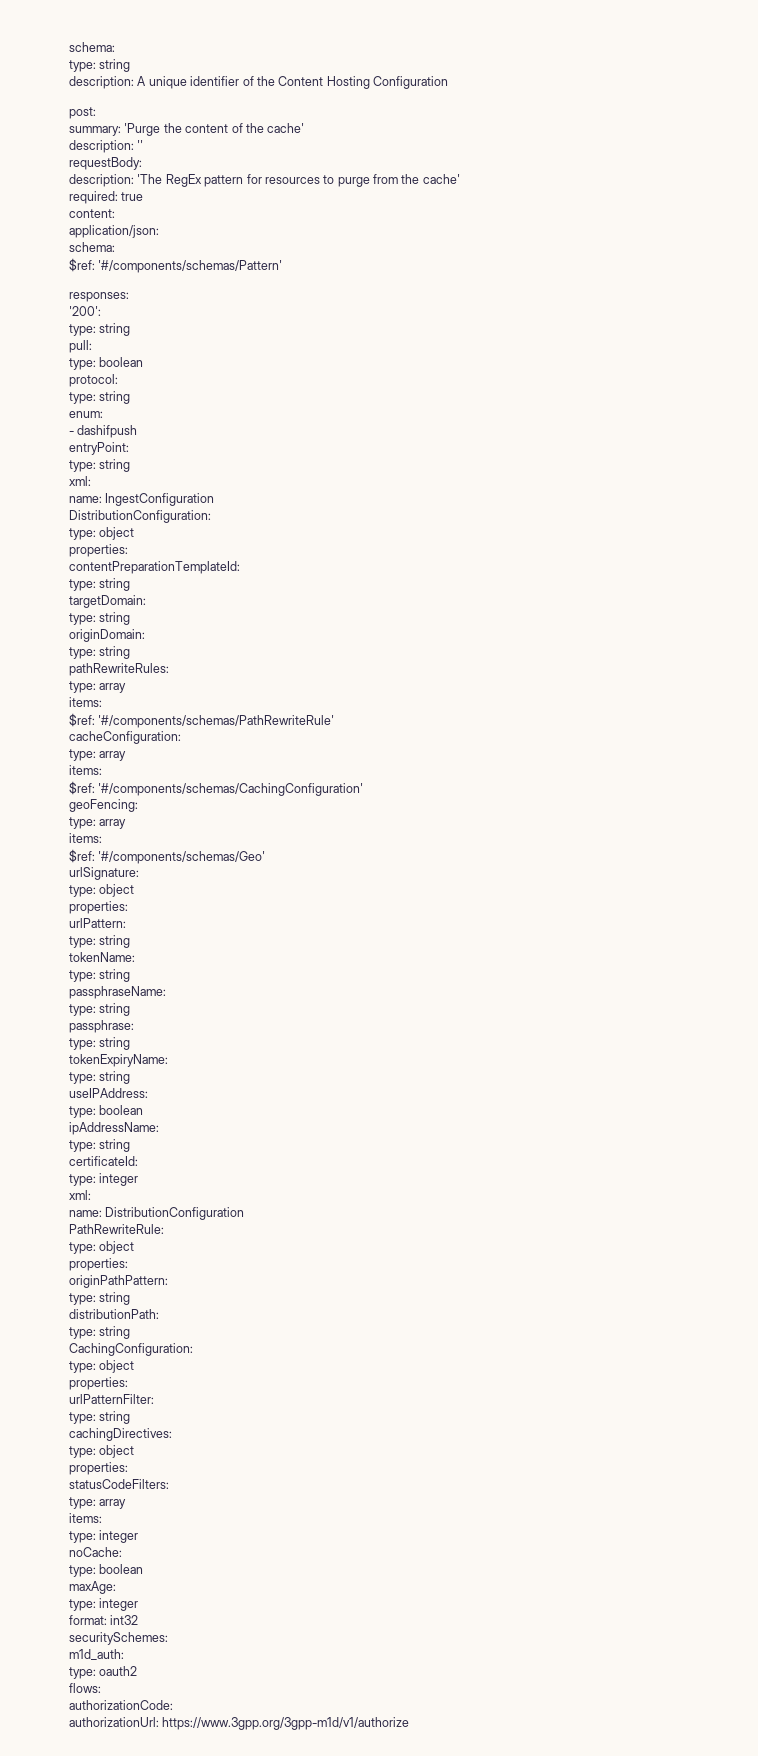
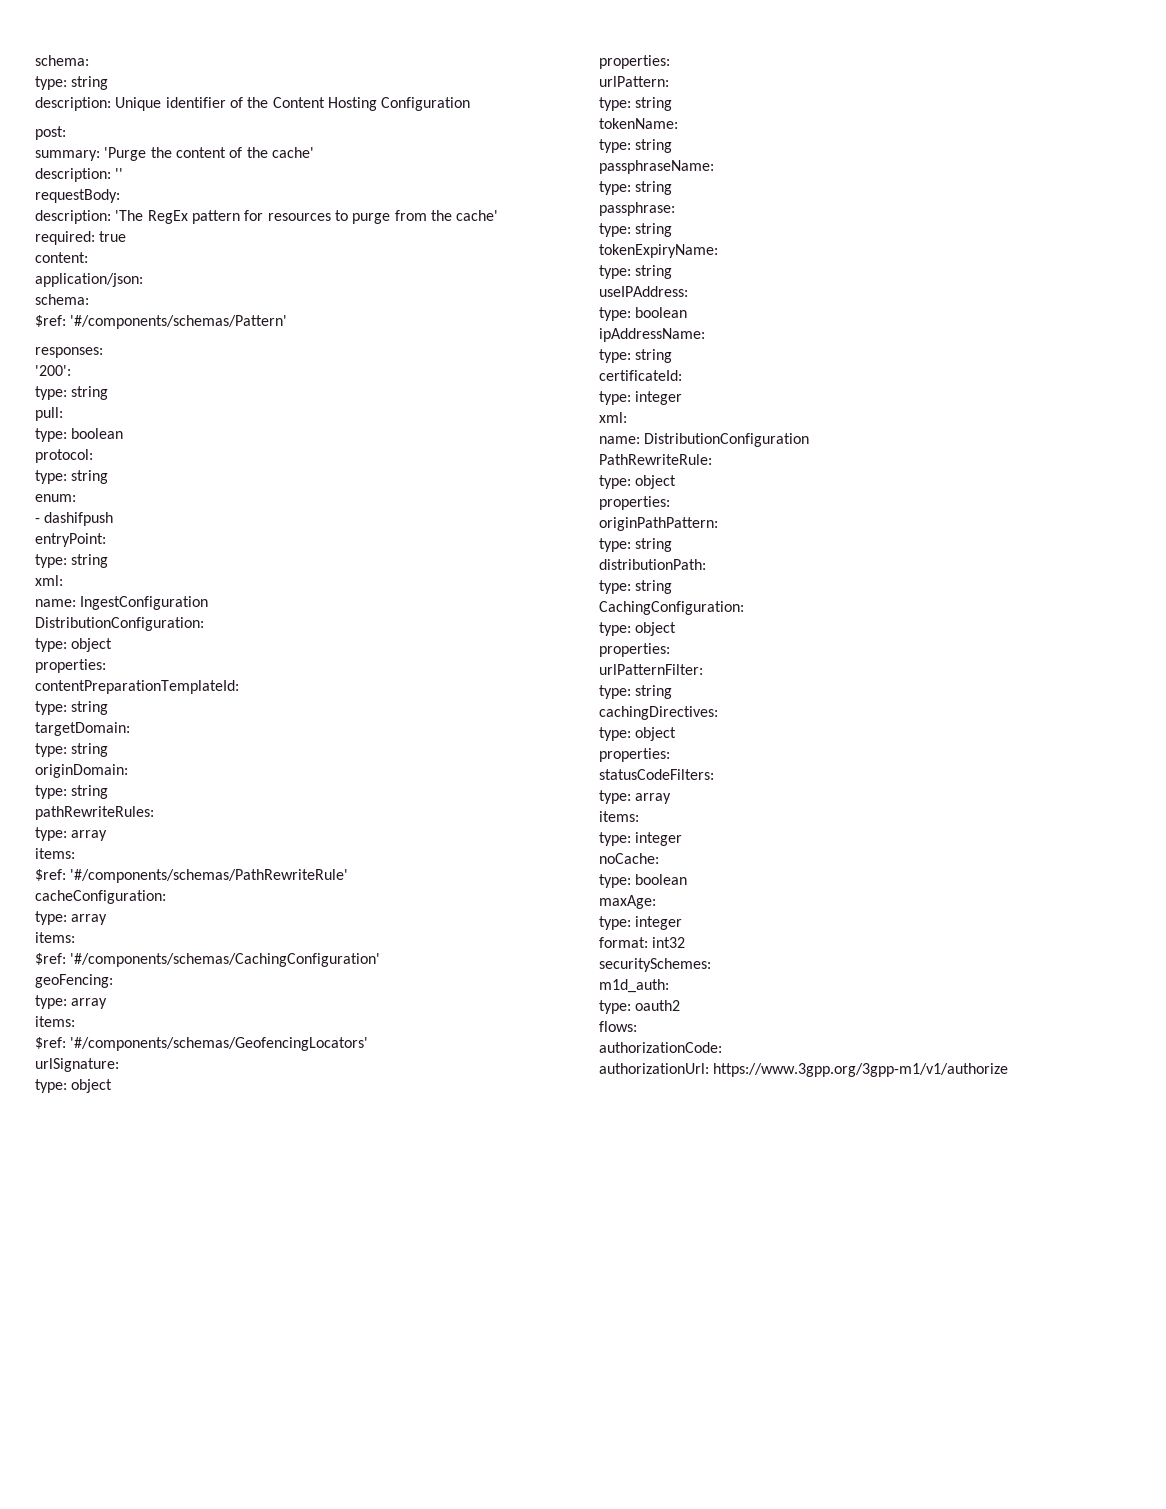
[137,76,187,89] A unique -> [115,97,162,111] Unique
[98,851,266,864] '#/components/schemas/Geo' -> [70,1037,369,1051] '#/components/schemas/GeofencingLocators'
[162,1717,410,1730] https://www.3gpp.org/3gpp-m1d/v1/authorize -> [713,1063,1009,1077] https://www.3gpp.org/3gpp-m1/v1/authorize

